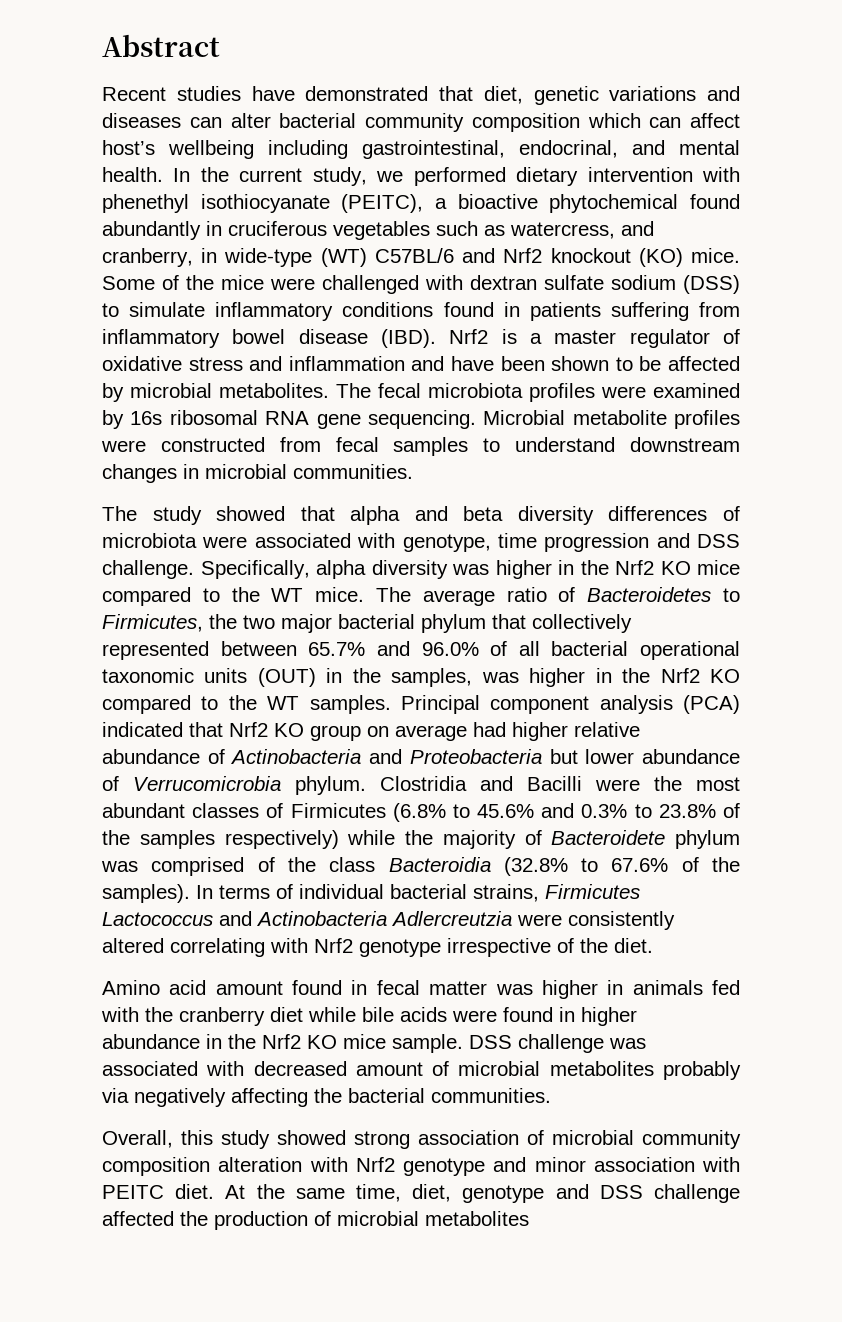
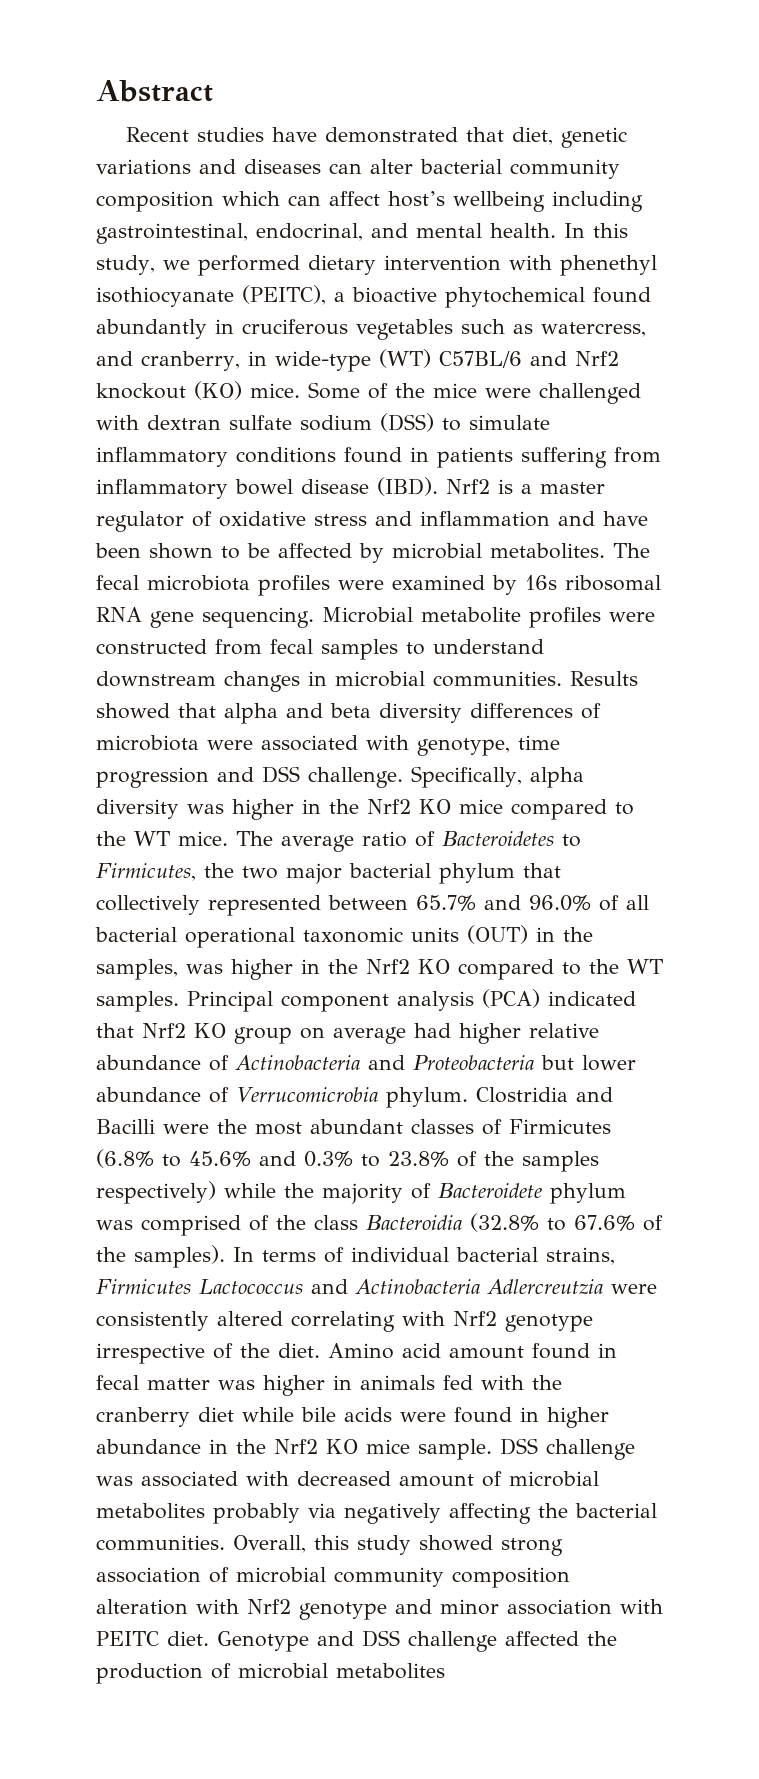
[200,167,303,182] the current -> [593,223,628,238] this
[102,506,202,525] // The study -> [570,671,638,686] Results
(653, 945) // -> (320, 1350) none
(551, 1095) // -> (225, 1543) none
[225,1184,545,1203] At the same time, diet, genotype -> [217,1631,309,1652] Genotype

